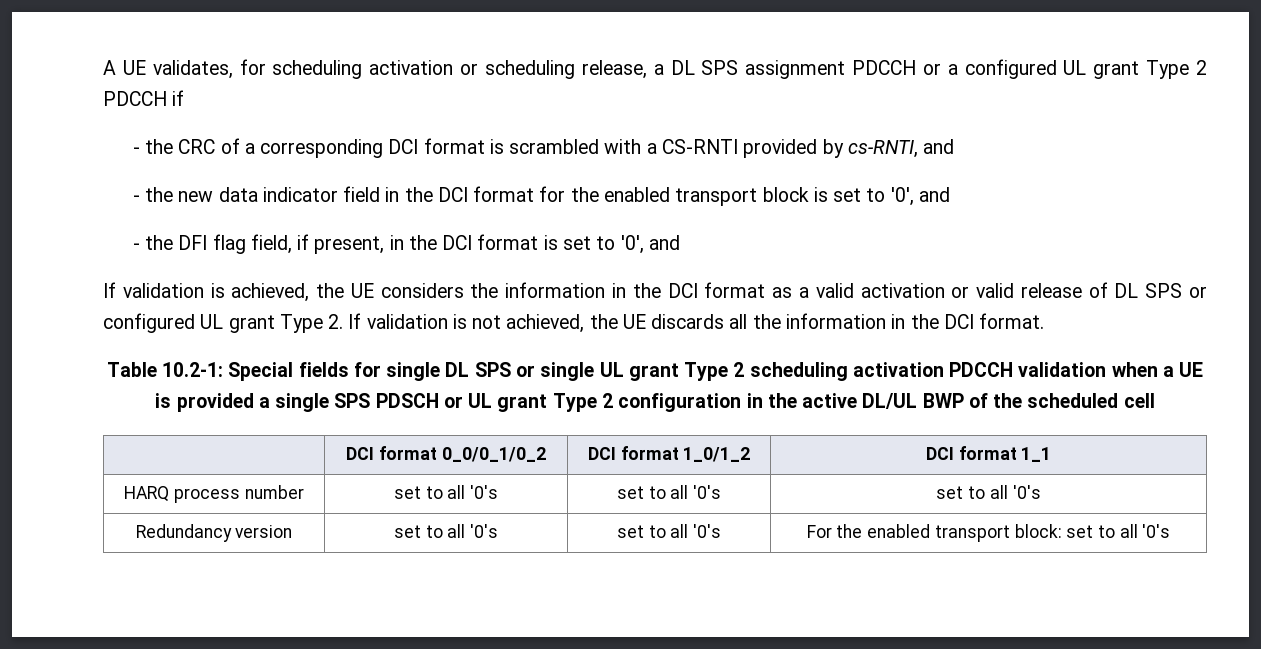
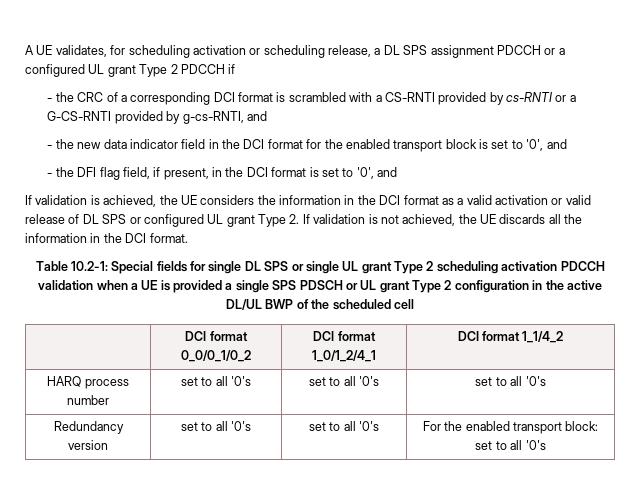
[847,140,918,158] cs-RNTI, -> [506,92,576,102] [47,111,244,124] cs-RNTI or a G-CS-RNTI provided by g-cs-RNTI,
[683,447,751,462] [925,446,1052,462] 1_0/1_2 | DCI format 1_1 -> [312,350,376,362] [457,331,564,343] 1_0/1_2/4_1 | DCI format 1_1/4_2

